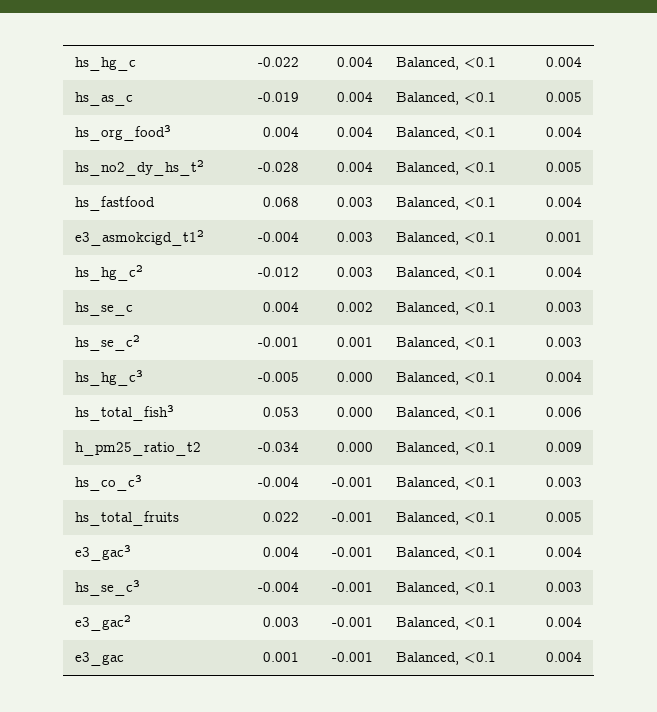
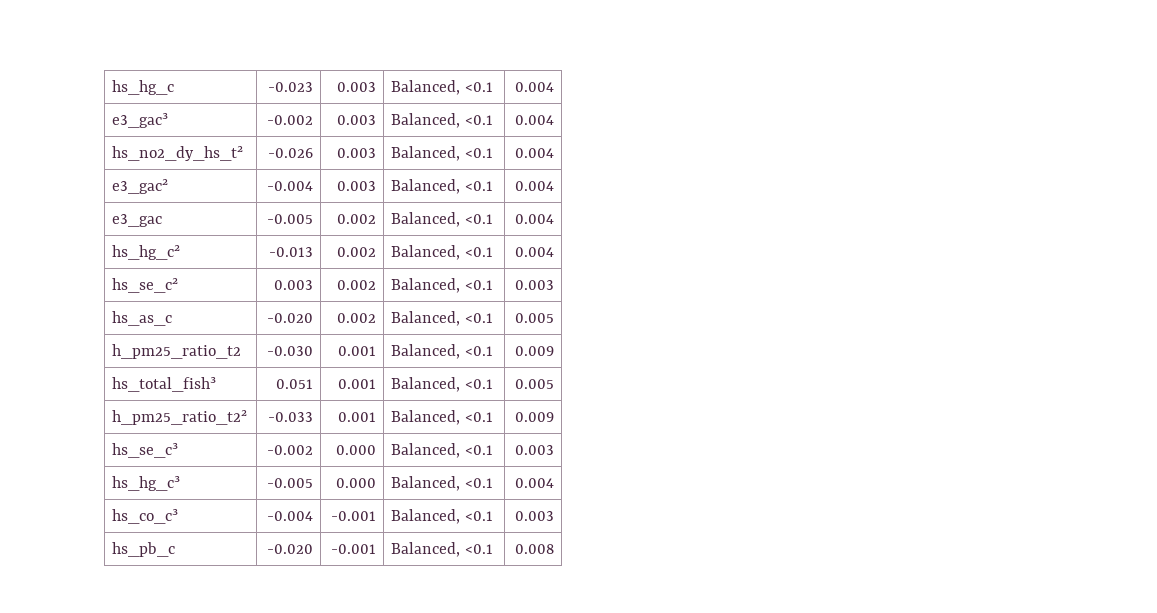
[258,57,300,67] [337,57,374,67] [395,57,496,70] [546,57,583,67] [74,92,133,106] [258,92,300,102] [337,92,374,102] [395,92,496,105] [546,92,583,102] [74,125,171,141] [263,127,300,137] [337,127,374,137] [395,127,496,140] [546,127,583,137] [74,160,204,176] [258,162,300,172] [337,162,374,172] [395,162,496,175] [546,162,583,172] [74,196,155,211] [263,197,300,207] [337,197,374,207] [395,197,496,210] [546,197,583,207] [74,230,204,246] -0.022 | 0.004 | Balanced, <0.1 | 0.004 // hs_as_c | -0.019 | 0.004 | Balanced, <0.1 | 0.005 // hs_org_food³ | 0.004 | 0.004 | Balanced, <0.1 | 0.004 // hs_no2_dy_hs_t² | -0.028 | 0.004 | Balanced, <0.1 | 0.005 // hs_fastfood | 0.068 | 0.003 | Balanced, <0.1 | 0.004 // e3_asmokcigd_t1² -> [267,82,313,92] [336,82,376,92] [391,80,494,95] [514,82,554,92] [112,113,169,128] [266,115,313,125] [336,115,376,125] [391,113,494,128] [514,115,554,125] [112,146,244,161] [267,148,313,158] [336,148,376,158] [391,146,494,161] [514,148,554,158] [112,179,169,194] -0.023 | 0.003 | Balanced, <0.1 | 0.004 // e3_gac³ | -0.002 | 0.003 | Balanced, <0.1 | 0.004 // hs_no2_dy_hs_t² | -0.026 | 0.003 | Balanced, <0.1 | 0.004 // e3_gac²
[546,232,583,242] [74,265,143,281] [258,267,300,277] [337,267,374,277] [395,267,496,280] [546,267,583,277] [74,302,133,316] [263,302,300,312] 0.001 // hs_hg_c² | -0.012 | 0.003 | Balanced, <0.1 | 0.004 // hs_se_c | 0.004 -> [514,181,554,191] [112,214,163,227] [266,214,313,224] [336,214,376,224] [391,212,494,227] [514,214,554,224] [112,245,181,260] [268,247,313,257] [336,247,376,257] [391,245,494,260] [514,247,554,257] [112,278,179,293] [273,280,313,290] 0.004 // e3_gac | -0.005 | 0.002 | Balanced, <0.1 | 0.004 // hs_hg_c² | -0.013 | 0.002 | Balanced, <0.1 | 0.004 // hs_se_c² | 0.003
[74,335,140,351] [258,337,300,347] [337,337,374,347] hs_se_c² | -0.001 | 0.001 -> [112,311,173,326] [266,313,313,323] [336,313,376,323] [391,311,494,326] [514,313,554,323] [112,344,242,359] [266,346,313,356] [337,346,376,356] [391,344,494,359] [514,346,554,356] [112,377,217,392] [275,379,313,389] [337,379,376,389] [391,377,494,392] [514,379,554,389] [112,410,248,425] [267,412,313,422] [337,412,376,422] [391,410,494,425] [514,412,554,422] [112,443,179,458] [266,445,313,455] [335,445,376,455] hs_as_c | -0.020 | 0.002 | Balanced, <0.1 | 0.005 // h_pm25_ratio_t2 | -0.030 | 0.001 | Balanced, <0.1 | 0.009 // hs_total_fish³ | 0.051 | 0.001 | Balanced, <0.1 | 0.005 // h_pm25_ratio_t2² | -0.033 | 0.001 | Balanced, <0.1 | 0.009 // hs_se_c³ | -0.002 | 0.000
[74,405,174,421] [263,407,300,417] [337,407,374,417] [395,407,496,420] [546,407,583,417] [74,442,201,456] [258,442,300,452] [337,442,374,452] [395,442,496,455] [546,442,583,452] // hs_total_fish³ | 0.053 | 0.000 | Balanced, <0.1 | 0.006 // h_pm25_ratio_t2 | -0.034 | 0.000 | Balanced, <0.1 | 0.009 -> (554, 483) none
[74,511,179,526] [263,512,300,522] [332,512,374,522] [395,512,496,525] [546,512,583,522] [74,545,131,561] [263,547,300,557] [332,547,374,557] [395,547,496,560] [546,547,583,557] [74,580,140,596] [258,582,300,592] [332,582,374,592] [395,582,496,595] [546,582,583,592] [74,615,131,631] [263,617,300,627] [332,617,374,627] [395,617,496,630] [546,617,583,627] [74,652,124,666] [263,652,300,662] [332,652,374,662] [395,652,496,665] [546,652,583,662] hs_total_fruits | 0.022 | -0.001 | Balanced, <0.1 | 0.005 // e3_gac³ | 0.004 | -0.001 | Balanced, <0.1 | 0.004 // hs_se_c³ | -0.004 | -0.001 | Balanced, <0.1 | 0.003 // e3_gac² | 0.003 | -0.001 | Balanced, <0.1 | 0.004 // e3_gac | 0.001 | -0.001 | Balanced, <0.1 | 0.004 -> [112,542,176,557] [266,544,313,554] [330,544,376,554] [391,542,494,557] [514,544,554,554] hs_pb_c | -0.020 | -0.001 | Balanced, <0.1 | 0.008

